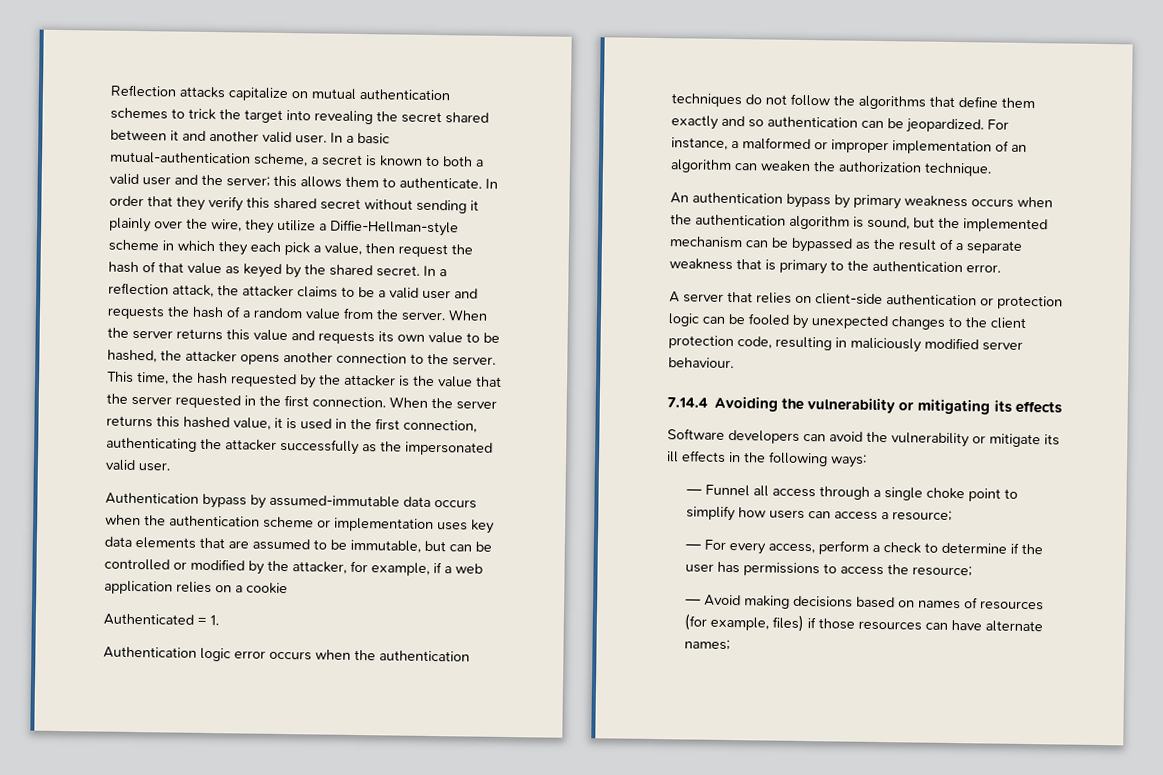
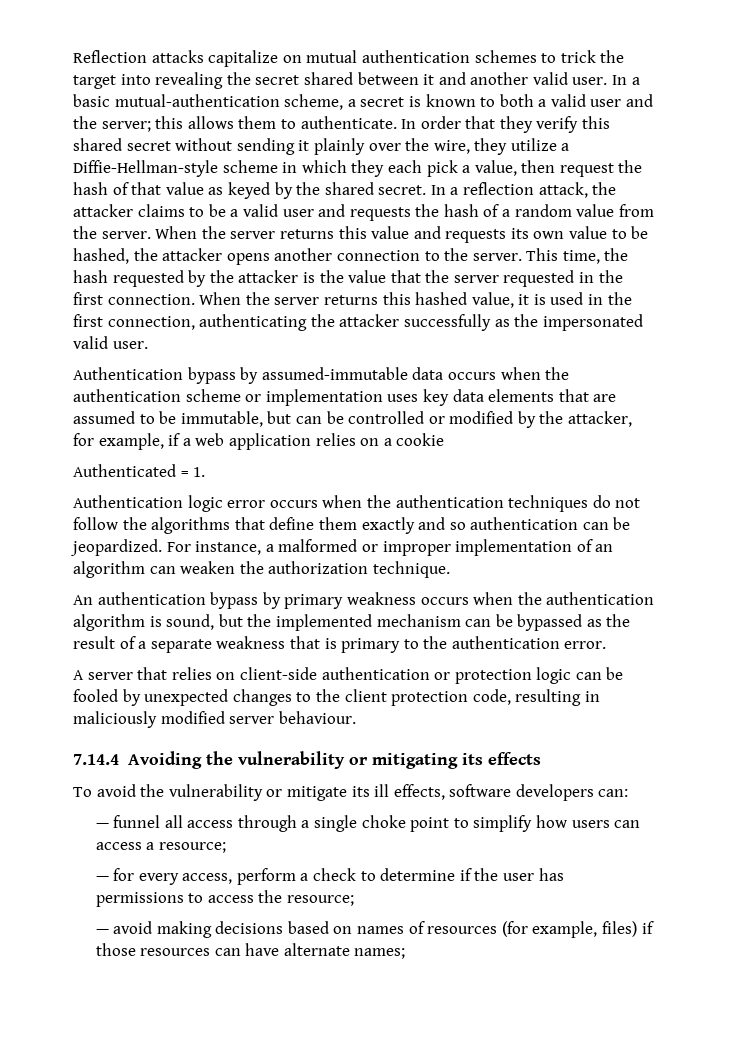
[667,428,826,444] Software developers can -> [73,787,92,797] To
[682,450,867,468] [685,484,750,497] effects in the following ways: // — Funnel -> [393,784,629,801] [95,815,161,828] effects, software developers can: // — funnel
[703,539,726,550] For -> [113,868,135,881] for
[703,594,741,607] Avoid -> [113,921,153,934] avoid

